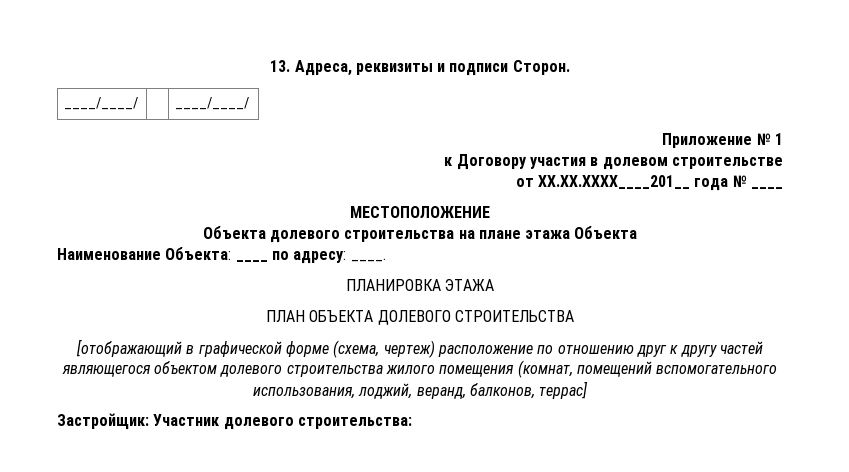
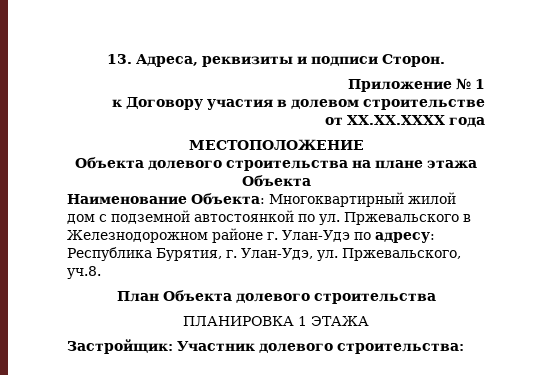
[64,97,139,110] [175,97,250,110] // ____/____/ | | ____/____/ -> (445, 60) none
[538,175,691,189] ХХ.ХХ.ХХХХ____201__ -> [347,115,445,125] ХХ.ХХ.ХХХХ
[732,175,747,187] [751,187,784,189] № ____ -> (485, 122) none
[235,260,268,262] [271,251,386,264] ____ по адресу: ____. -> [269,192,456,207] [67,210,471,225] [67,228,435,243] [67,247,461,261] [67,266,101,279] [116,290,436,304] Многоквартирный жилой дом с подземной автостоянкой по ул. Пржевальского в Железнодорожном районе г. Улан-Удэ по адресу: Республика Бурятия, г. Улан-Удэ, ул. Пржевальского, уч.8. // План Объекта долевого строительства
(441, 285) none -> [298,316,307,326] 1
[266,310,574,325] [76,339,763,358] [61,360,778,378] [252,381,589,399] // ПЛАН ОБЪЕКТА ДОЛЕВОГО СТРОИТЕЛЬСТВА // [отображающий в графической форме (схема, чертеж) расположение по отношению друг к другу частей являющегося объектом долевого строительства жилого помещения (комнат, помещений вспомогательного использования, лоджий, веранд, балконов, террас] -> (369, 321) none

